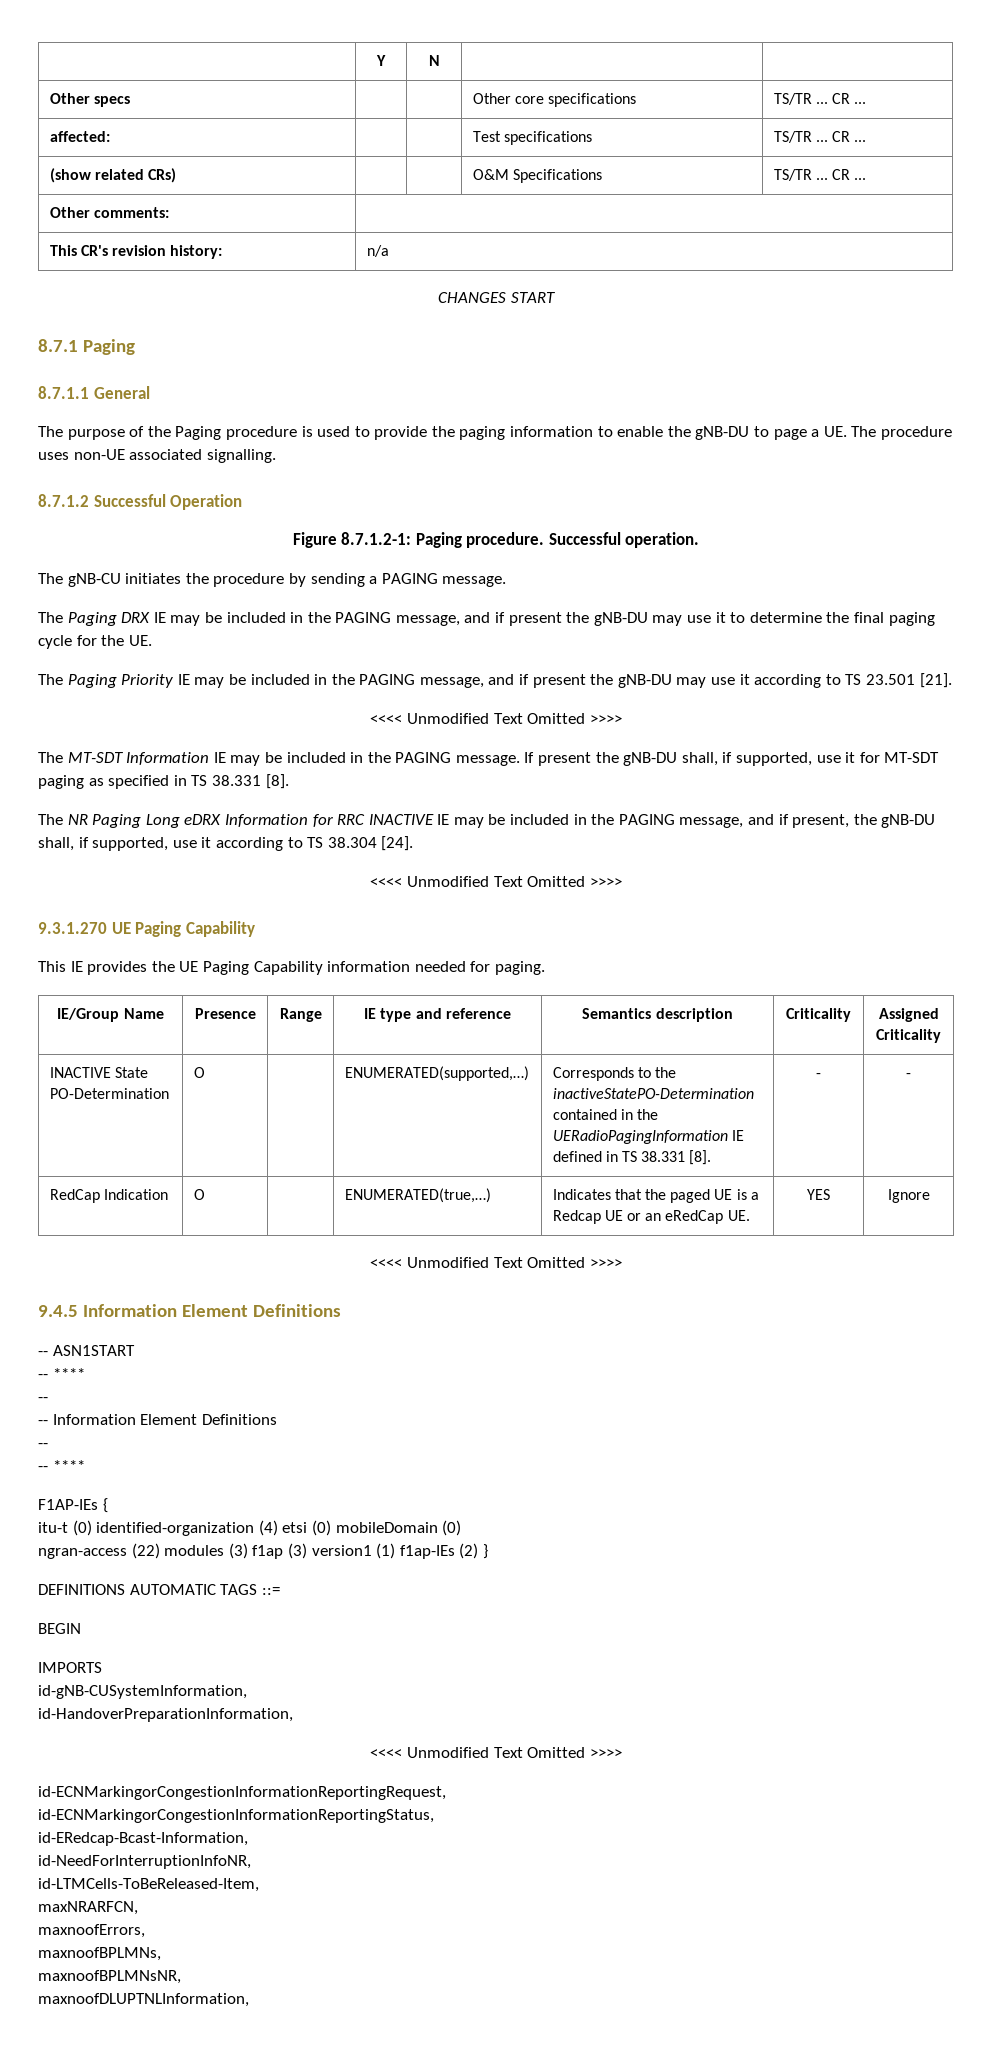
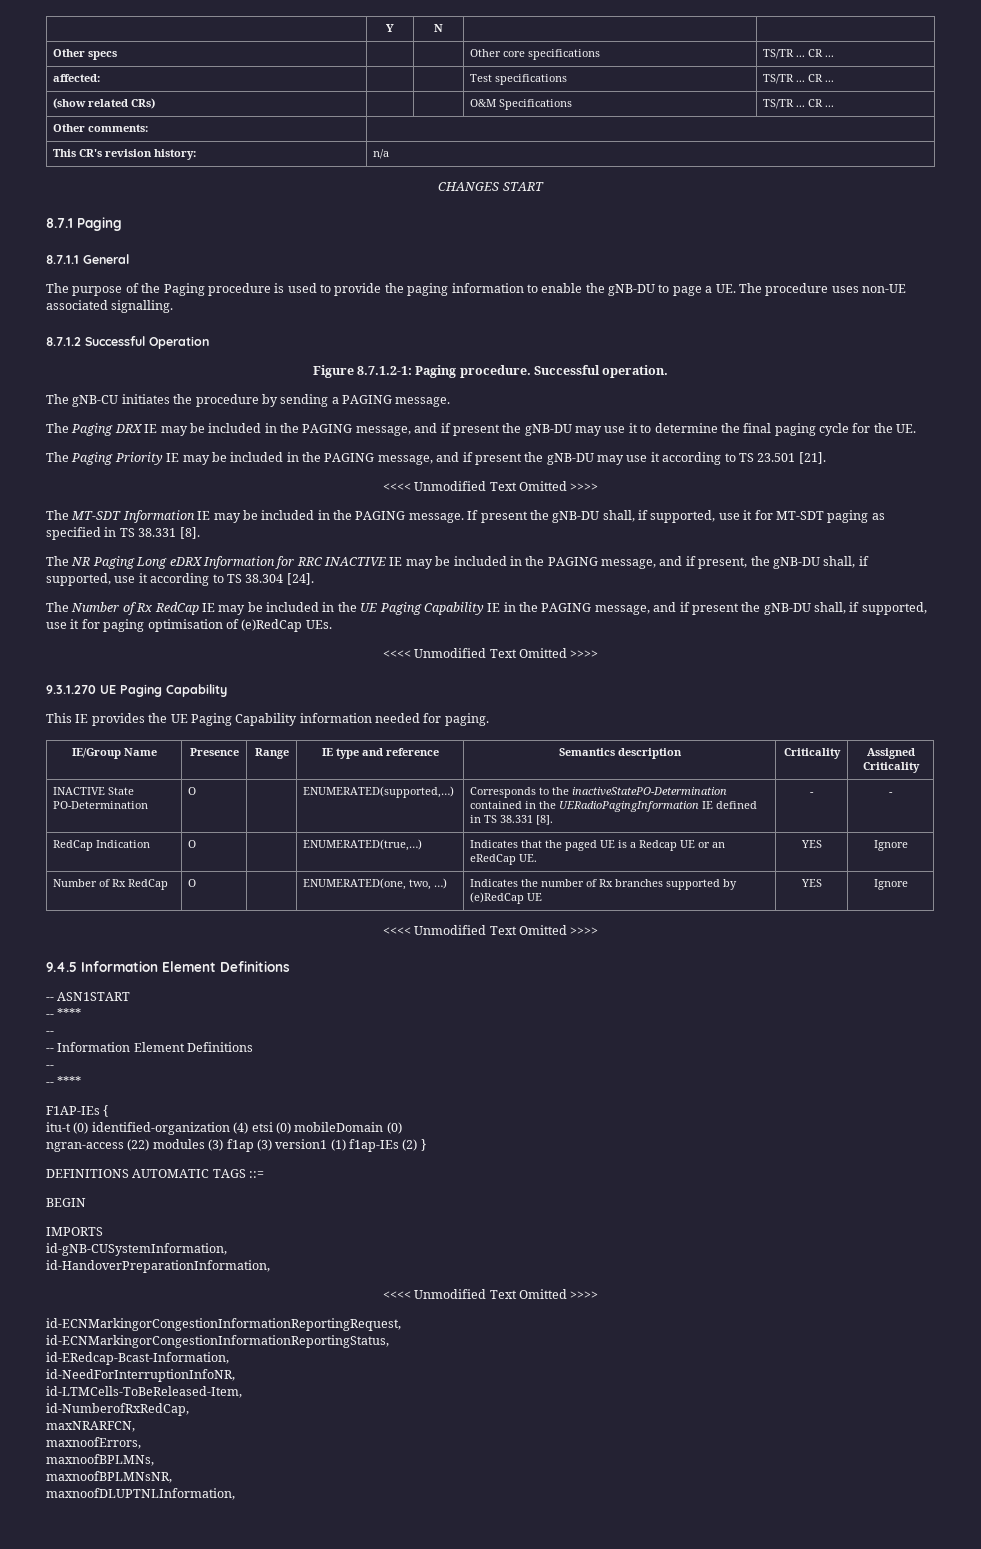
(414, 843) none -> [46,602,927,615] [46,619,332,632] // The Number of Rx RedCap IE may be included in the UE Paging Capability IE in the PAGING message, and if present the gNB-DU shall, if supported, use it for paging optimisation of (e)RedCap UEs.
(930, 1196) none -> [53,879,169,890] [188,879,197,887] [303,878,448,890] [470,879,738,890] [470,892,543,904] [800,879,822,887] [873,879,908,890] // Number of Rx RedCap | O | | ENUMERATED(one, two, …) | Indicates the number of Rx branches supported by (e)RedCap UE | YES | Ignore
(259, 1885) none -> [46,1403,189,1416] // id-NumberofRxRedCap,

